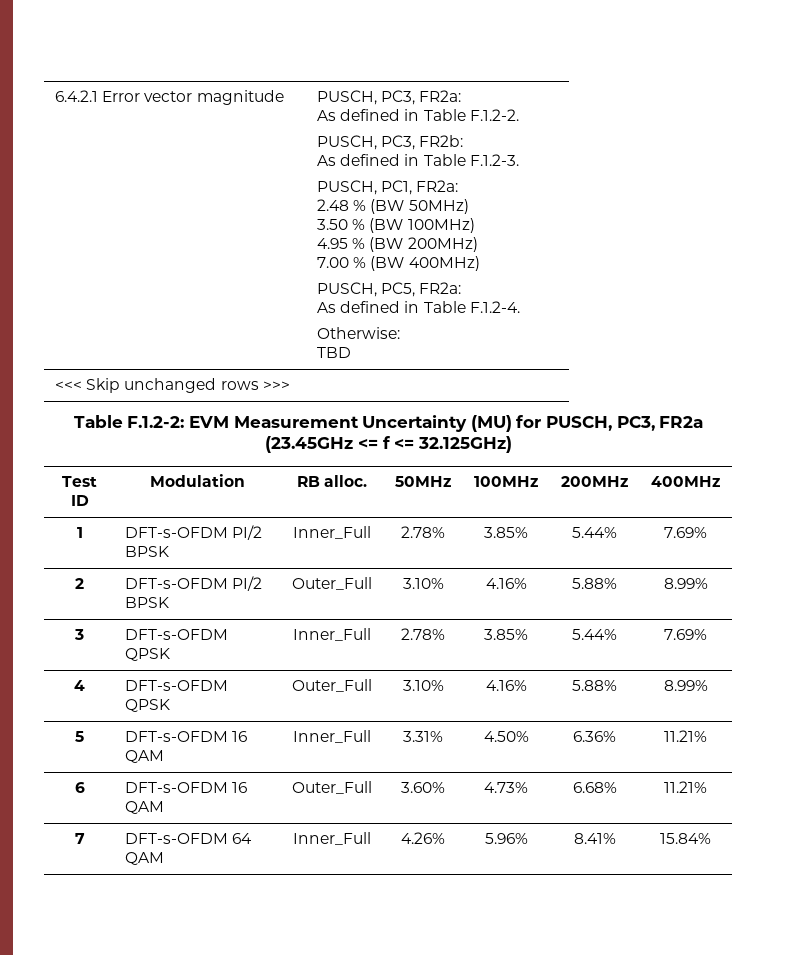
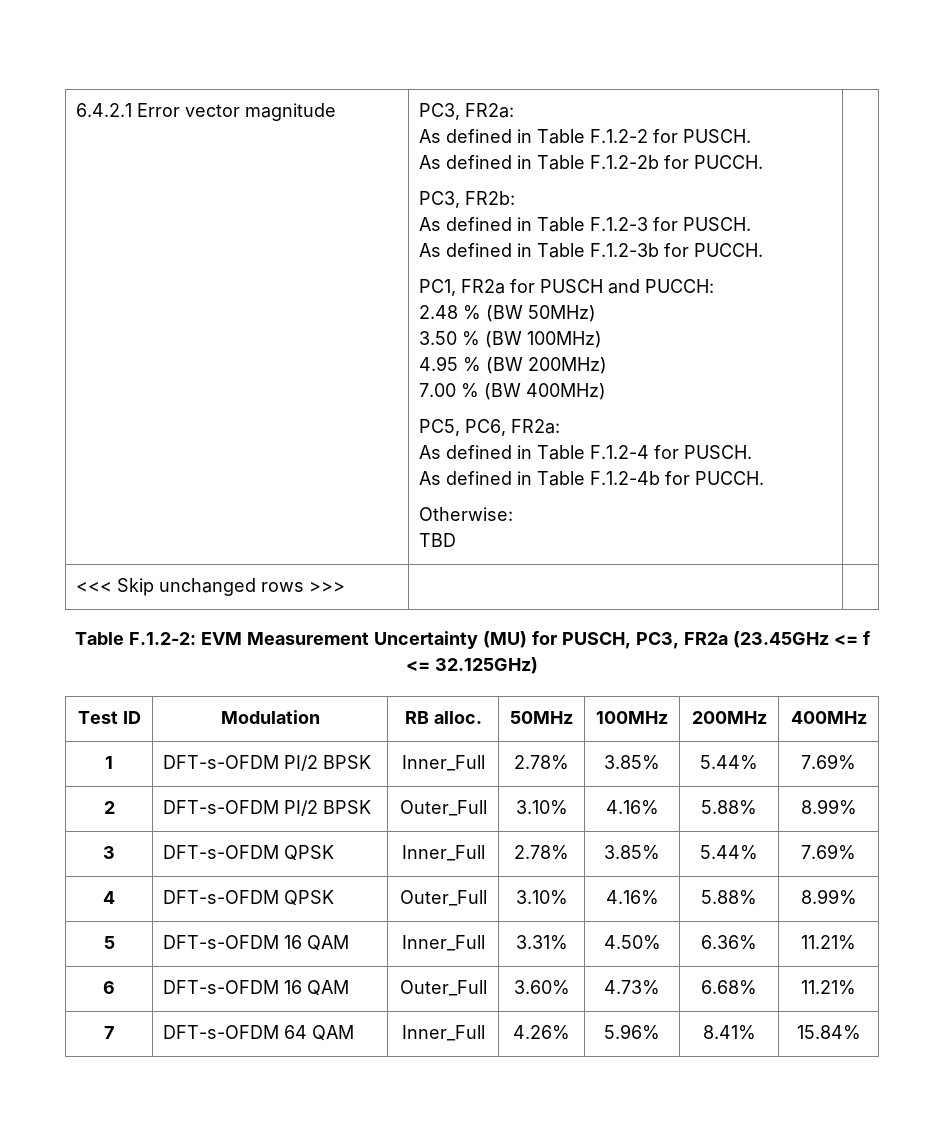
[317,90,378,105] PUSCH, -> (337, 112) none
[469,109,519,121] [317,135,378,150] F.1.2-2. // PUSCH, -> [590,129,752,143] [419,155,764,170] F.1.2-2 for PUSCH. // As defined in Table F.1.2-2b for PUCCH. //
[469,154,519,166] [317,180,459,195] F.1.2-3. // PUSCH, PC1, FR2a: -> [590,217,752,231] [419,243,764,258] [419,279,715,296] F.1.2-3 for PUSCH. // As defined in Table F.1.2-3b for PUCCH. // PC1, FR2a for PUSCH and PUCCH:
[317,282,462,297] [317,301,520,313] PUSCH, PC5, FR2a: // As defined in Table F.1.2-4. -> [419,419,561,436] [419,445,753,460] [419,471,765,486] PC5, PC6, FR2a: // As defined in Table F.1.2-4 for PUSCH. // As defined in Table F.1.2-4b for PUCCH.

